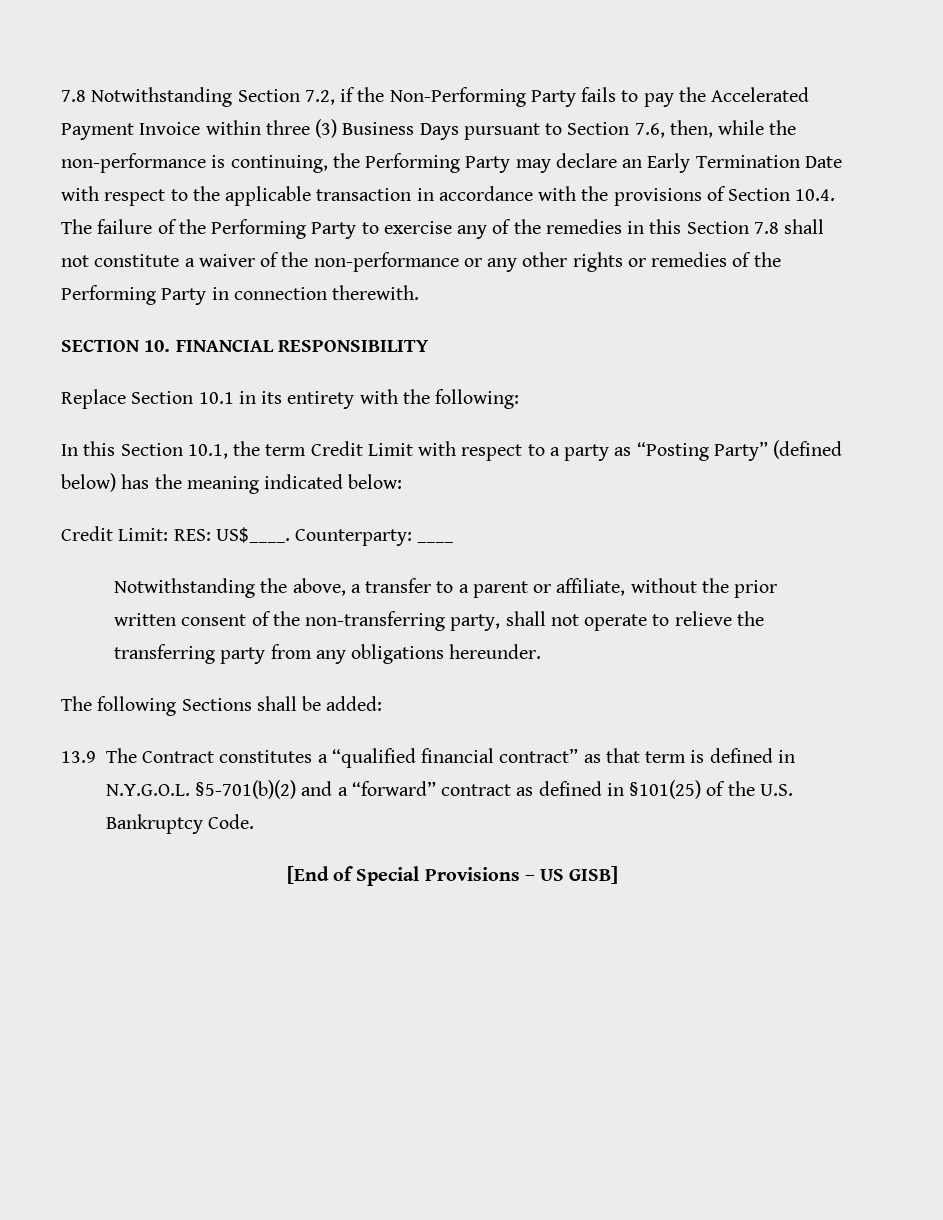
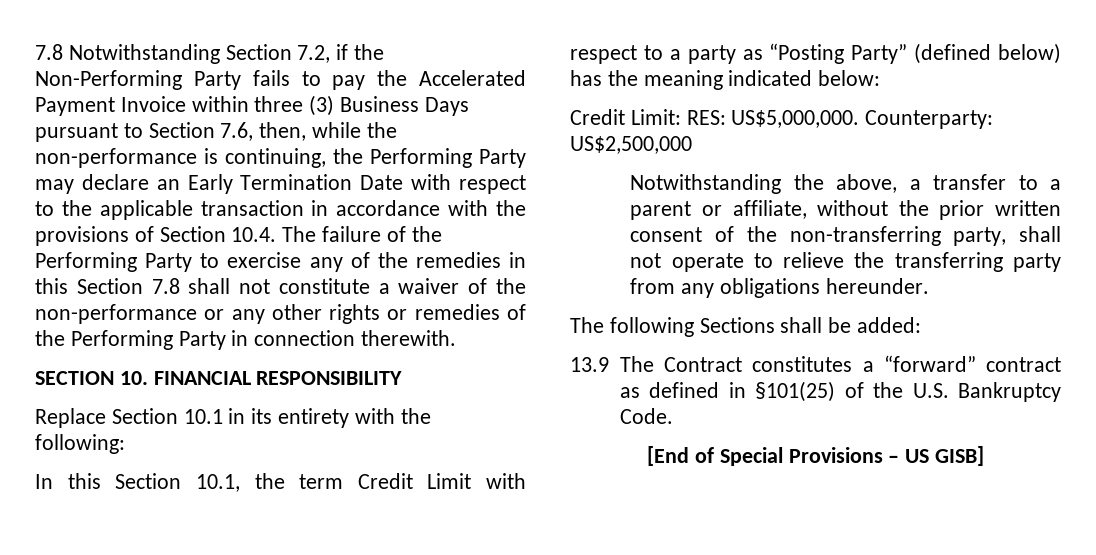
[215,527,454,546] US$____. Counterparty: ____ -> [731,110,994,129] [570,136,692,154] US$5,000,000. Counterparty: US$2,500,000
[331,748,795,768] [105,780,348,799] “qualified financial contract” as that term is defined in N.Y.G.O.L. §5-701(b)(2) and a -> (874, 366) none

